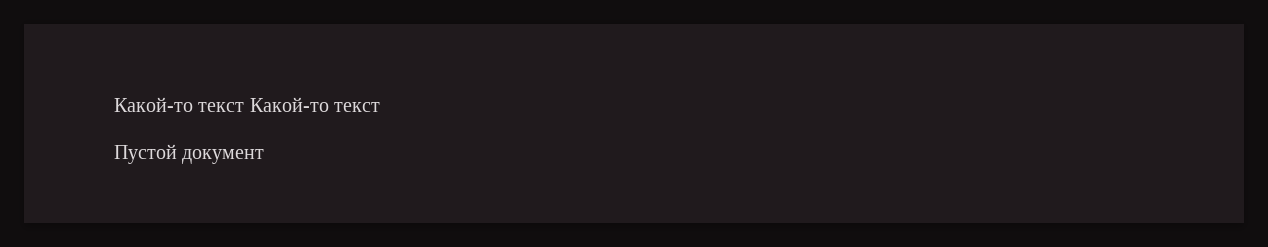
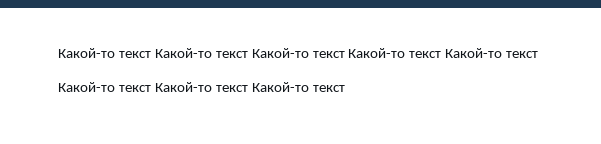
[114,97,381,112] [114,144,265,164] Какой-то текст Какой-то текст // Пустой документ -> [58,48,539,58] [58,82,345,92] Какой-то текст Какой-то текст Какой-то текст Какой-то текст Какой-то текст // Какой-то текст Какой-то текст Какой-то текст

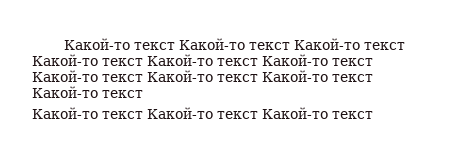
(539, 54) none -> [262,54,373,66] [32,70,373,82] [32,86,143,98] Какой-то текст Какой-то текст Какой-то текст Какой-то текст Какой-то текст

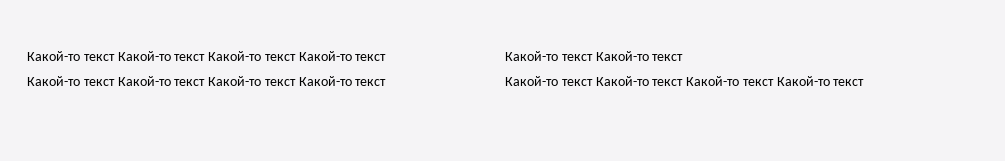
[63,38,405,50] [32,54,373,66] [32,70,373,82] [32,86,143,98] [32,107,373,119] Какой-то текст Какой-то текст Какой-то текст Какой-то текст Какой-то текст Какой-то текст Какой-то текст Какой-то текст Какой-то текст Какой-то текст // Какой-то текст Какой-то текст Какой-то текст -> [27,51,387,61] [27,76,387,86] [505,51,684,61] [505,76,865,86] Какой-то текст Какой-то текст Какой-то текст Какой-то текст // Какой-то текст Какой-то текст Какой-то текст Какой-то текст // Какой-то текст Какой-то текст // Какой-то текст Какой-то текст Какой-то текст Какой-то текст

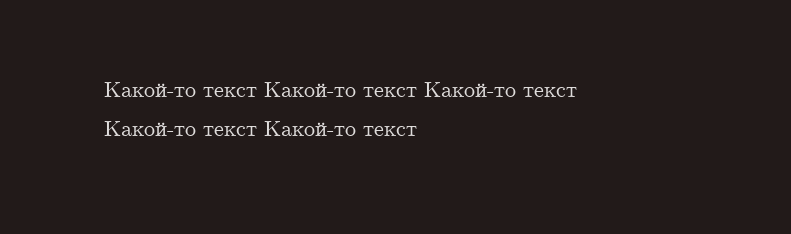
[27,51,387,61] [27,76,387,86] [505,51,684,61] [505,76,865,86] Какой-то текст Какой-то текст Какой-то текст Какой-то текст // Какой-то текст Какой-то текст Какой-то текст Какой-то текст // Какой-то текст Какой-то текст // Какой-то текст Какой-то текст Какой-то текст Какой-то текст -> [104,82,577,97] [104,121,417,136] Какой-то текст Какой-то текст Какой-то текст // Какой-то текст Какой-то текст

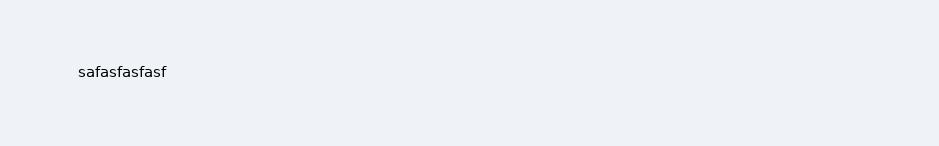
[104,82,577,97] [104,121,417,136] Какой-то текст Какой-то текст Какой-то текст // Какой-то текст Какой-то текст -> [78,66,167,77] safasfasfasf

